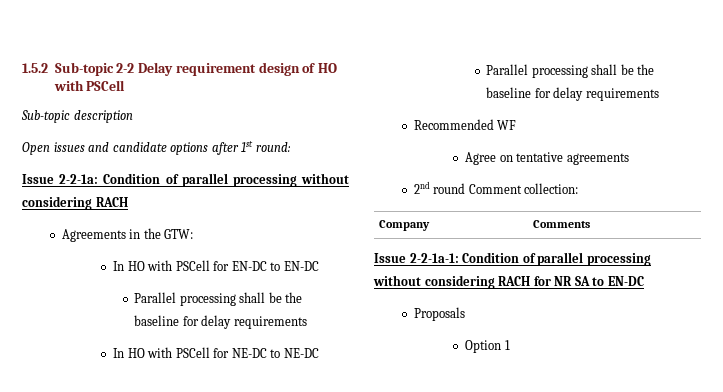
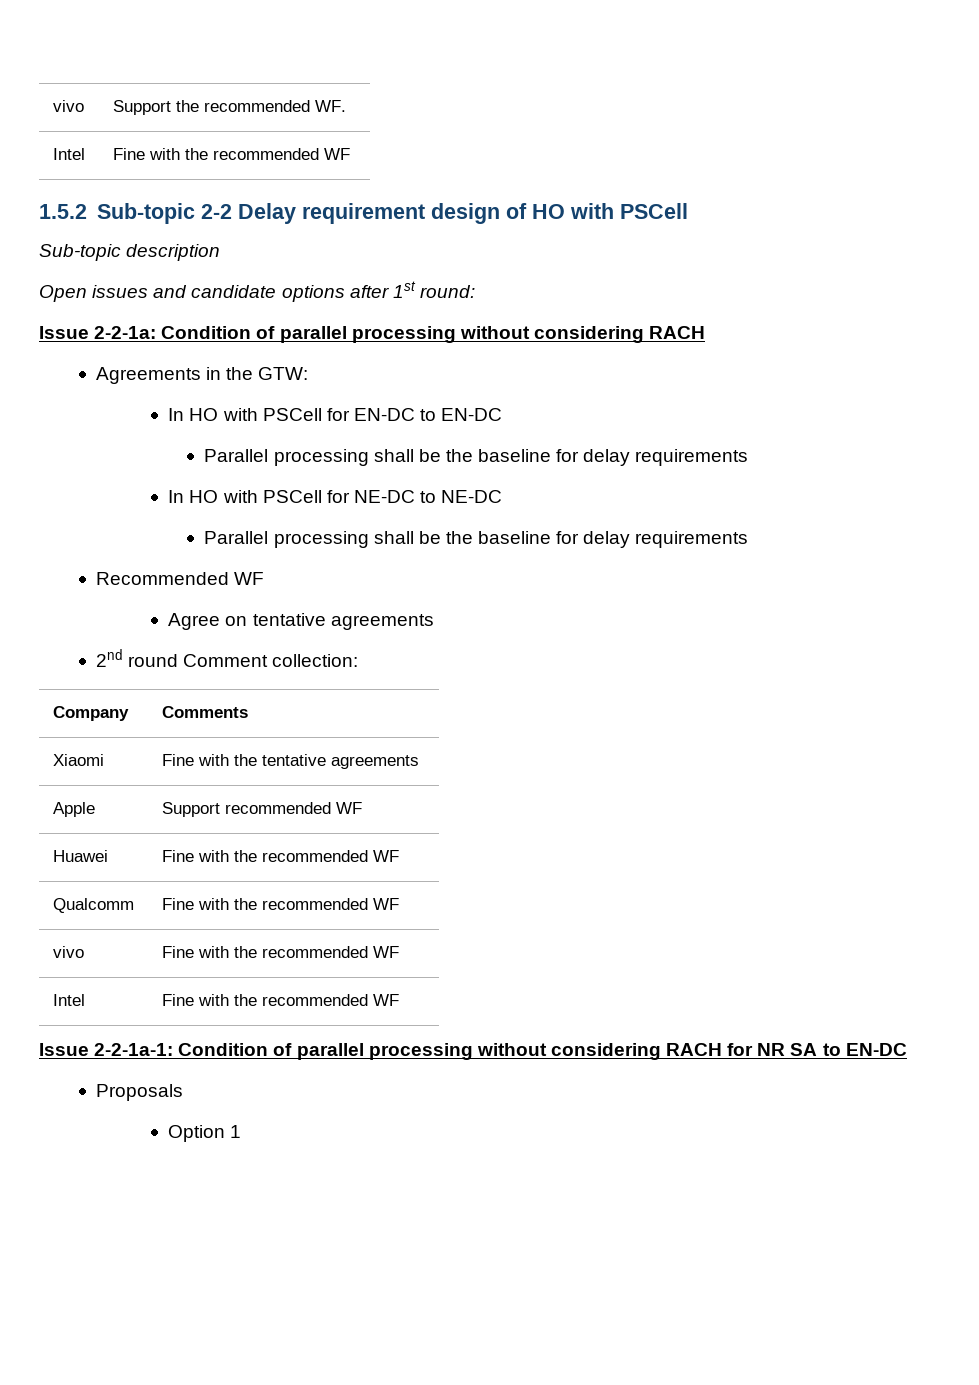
(22, 68) none -> [52,100,84,112] [112,100,346,115] [52,148,85,160] [112,148,350,160] vivo | Support the recommended WF. // Intel | Fine with the recommended WF //
(591, 224) none -> [52,754,104,766] [161,754,419,769] [52,802,95,817] [161,802,362,817] [52,850,108,862] [161,850,399,862] [52,898,134,913] [161,898,399,910] [52,946,84,958] [161,946,399,958] [52,994,85,1006] [161,994,399,1006] // Xiaomi | Fine with the tentative agreements // Apple | Support recommended WF // Huawei | Fine with the recommended WF // Qualcomm | Fine with the recommended WF // vivo | Fine with the recommended WF // Intel | Fine with the recommended WF

